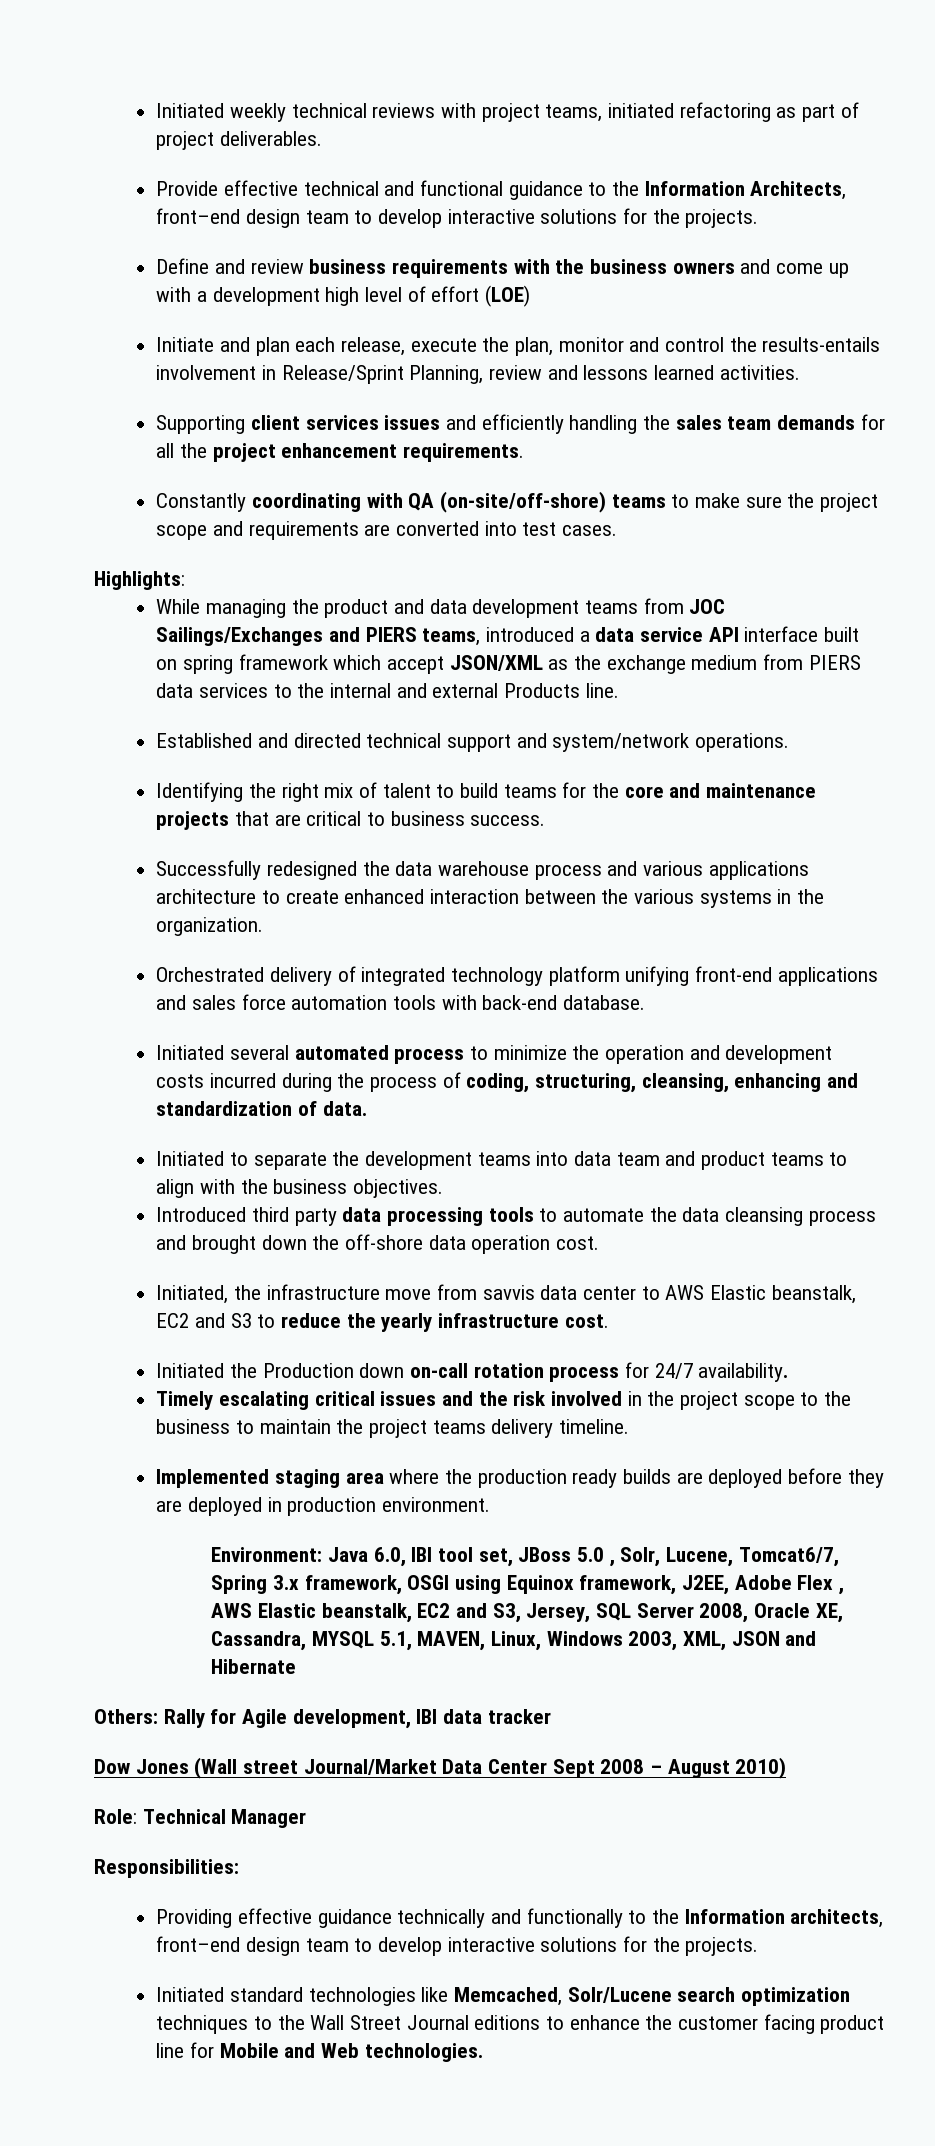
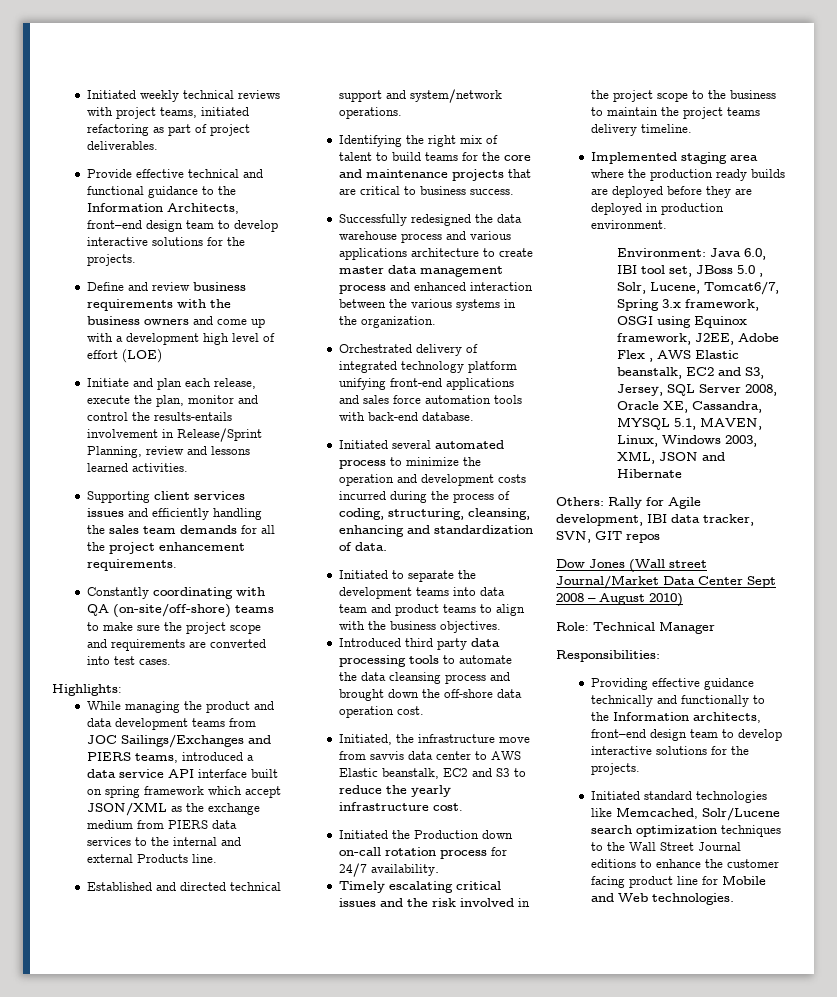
(339, 897) none -> [338,265,503,277] [338,282,410,294] master data management process and
[487,1709,551,1724] tracker -> [703,514,754,526] [556,531,660,543] tracker, SVN, GIT repos

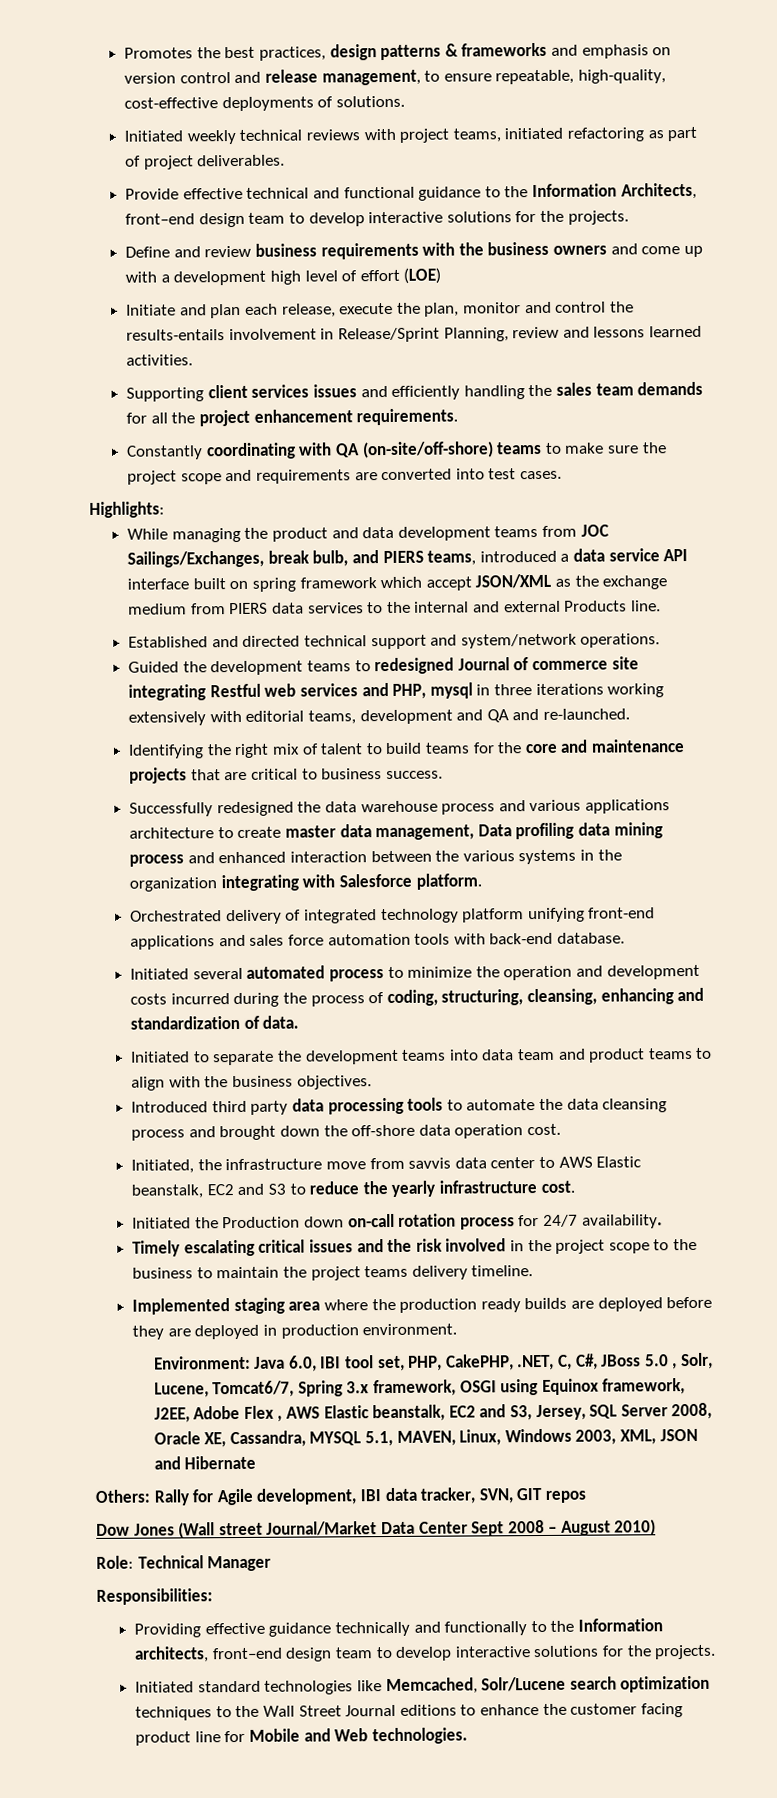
(86, 94) none -> [124,42,672,61] [124,69,666,86] [124,95,406,112] Promotes the best practices, design patterns & frameworks and emphasis on version control and release management, to ensure repeatable, high-quality, cost-effective deployments of solutions. //
[120,734,244,748] Sailings/Exchanges -> [127,550,349,568] Sailings/Exchanges, break bulb,
(402, 113) none -> [128,656,639,676] [128,682,665,701] [128,708,630,726] // Guided the development teams to redesigned Journal of commerce site integrating Restful web services and PHP, mysql in three iterations working extensively with editorial teams, development and QA and re-launched.
[419,266,503,277] management -> [375,822,663,841] management, Data profiling data mining
[360,316,436,328] organization. -> [129,873,482,892] organization integrating with Salesforce platform.
(692, 271) none -> [408,1353,598,1371] PHP, CakePHP, .NET, C, C#,

